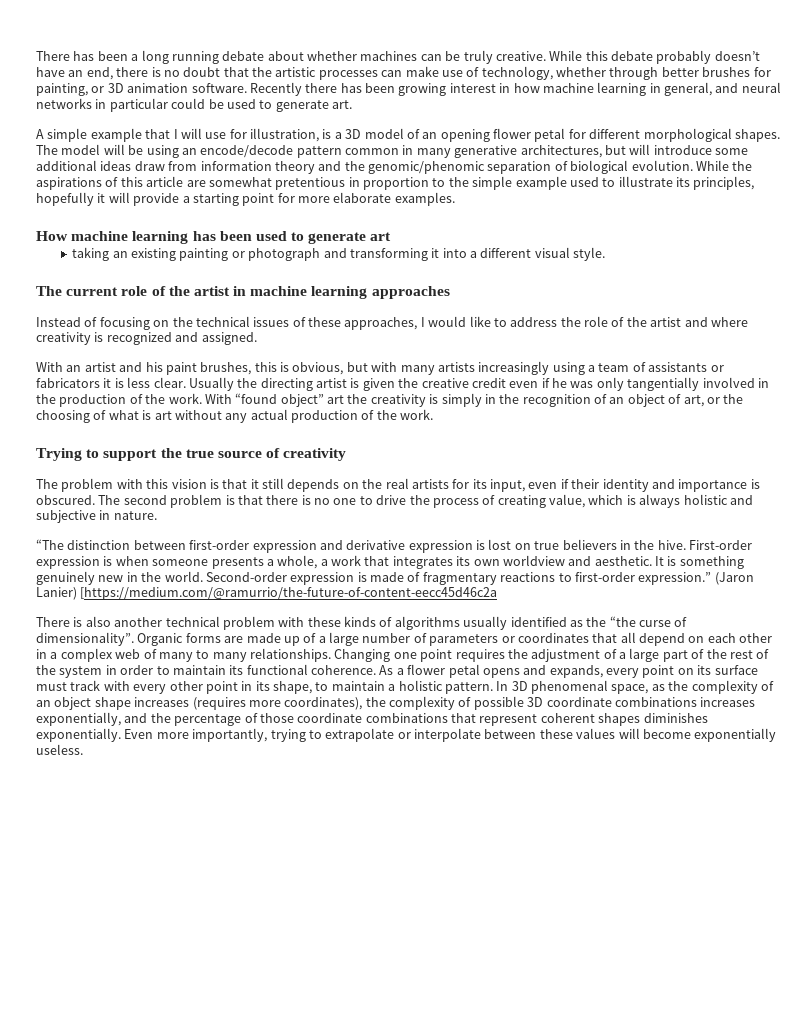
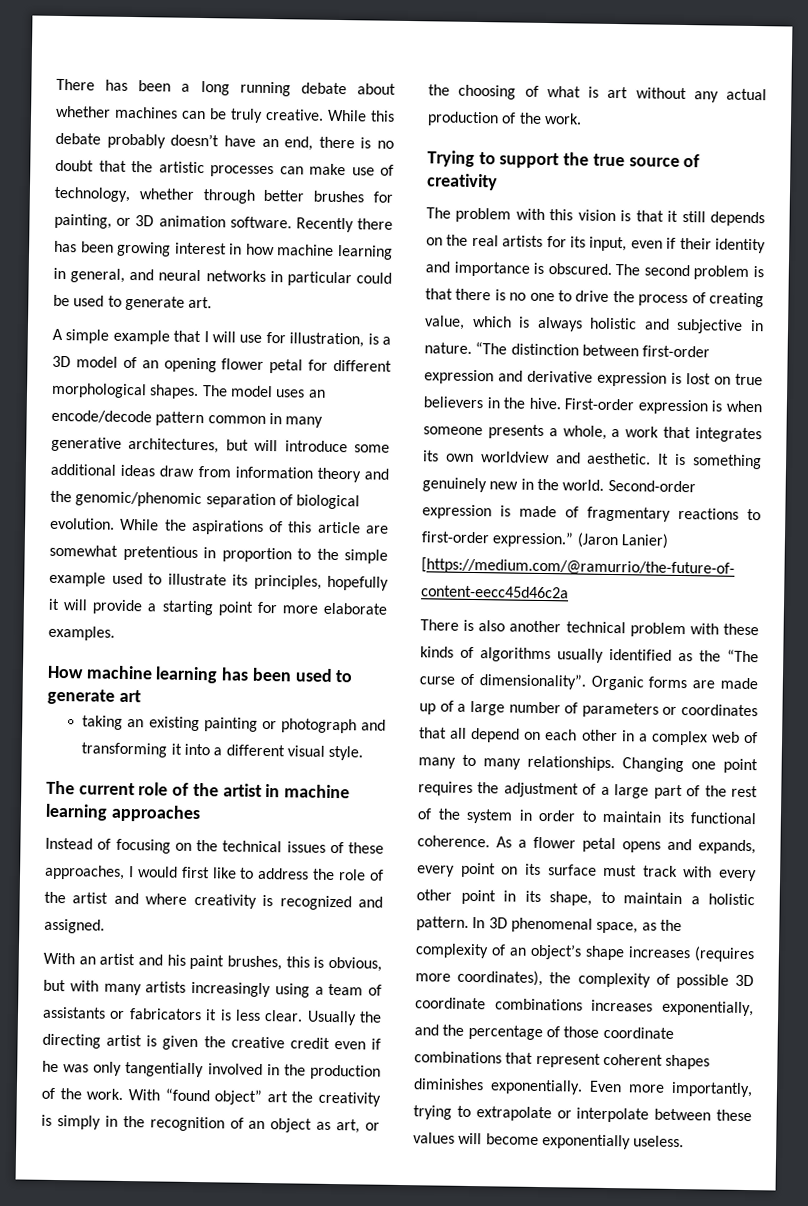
[103,144,179,158] will be using -> [275,389,306,398] uses
(467, 321) none -> [180,866,210,879] first
[668,394,682,404] of -> [316,1121,332,1131] as
(157, 515) // -> (472, 348) none
[609,616,636,627] “the -> [727,649,759,663] “The
[54,697,92,710] object -> [530,943,582,960] object’s

